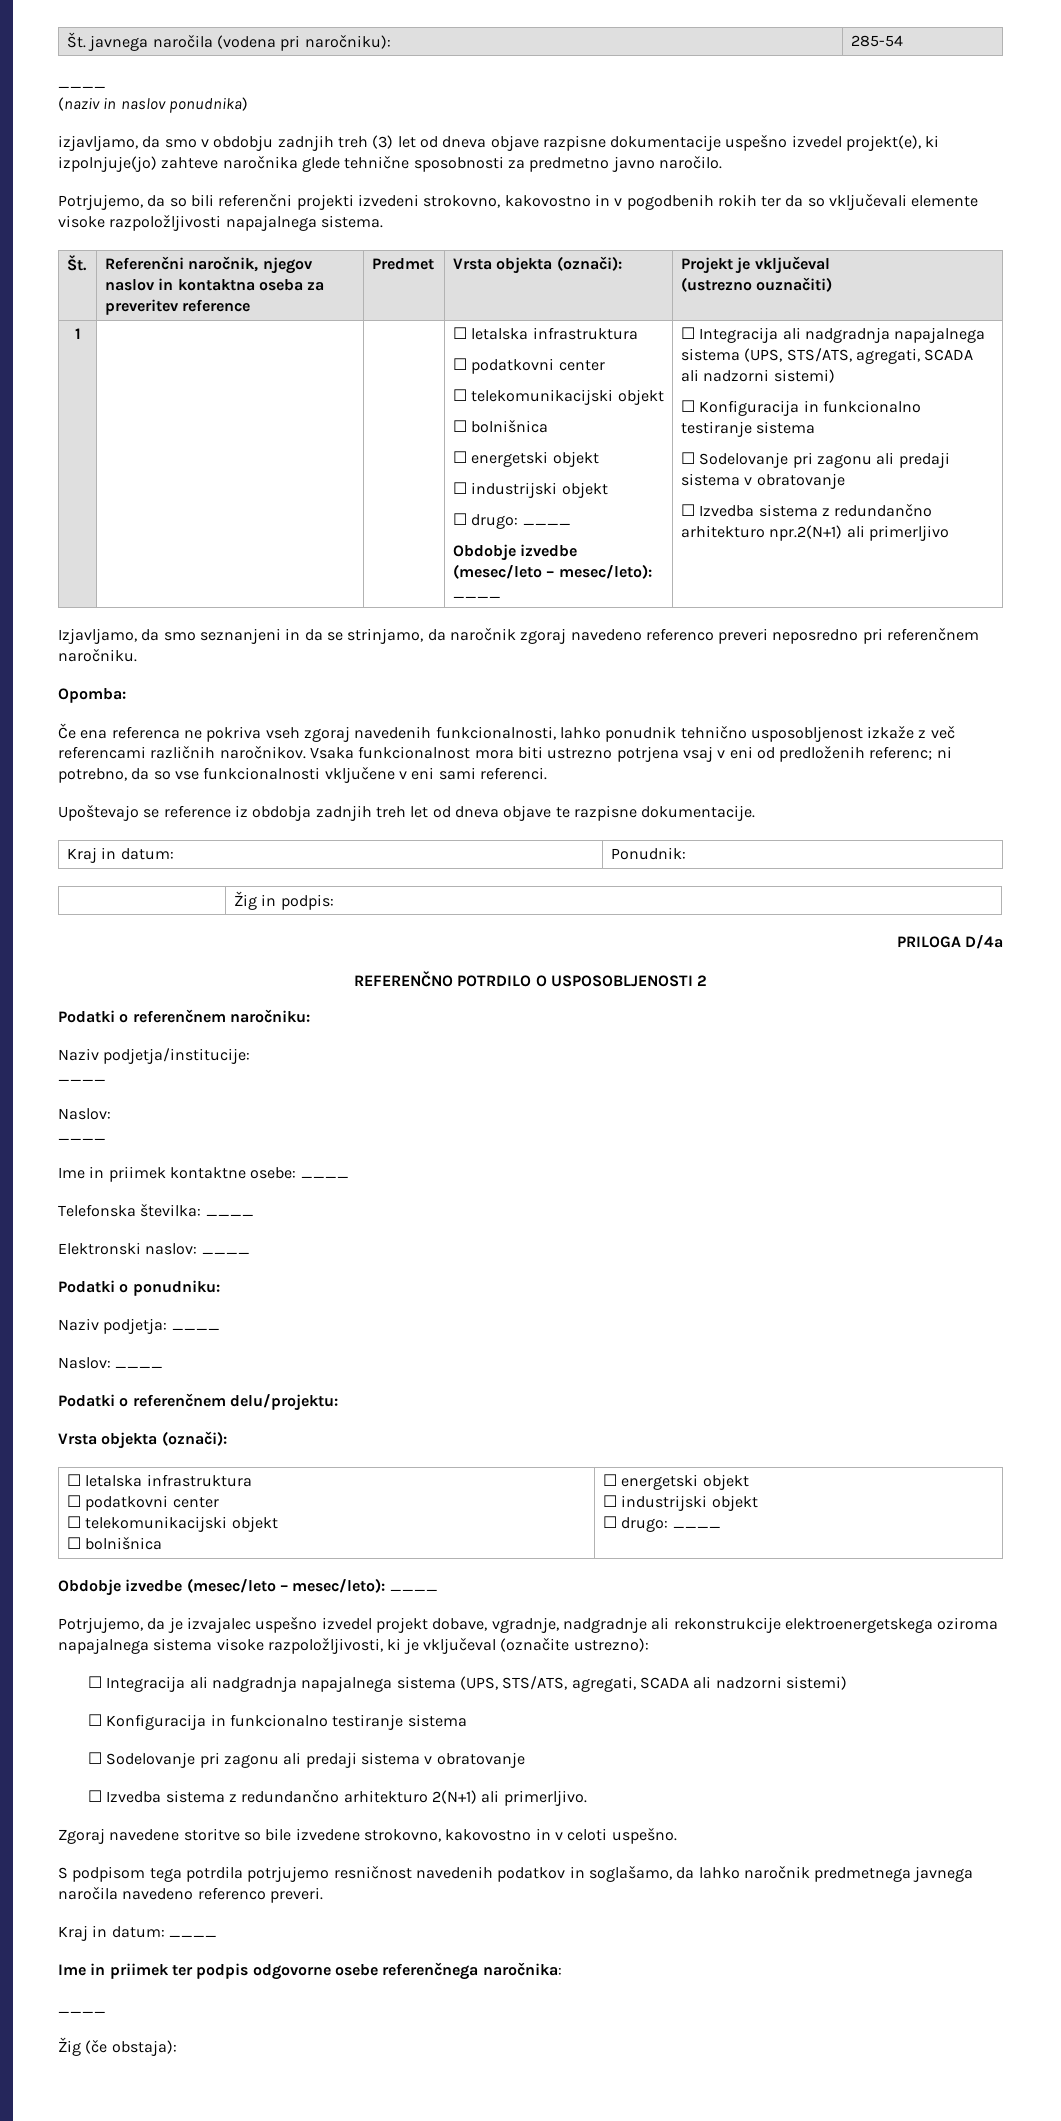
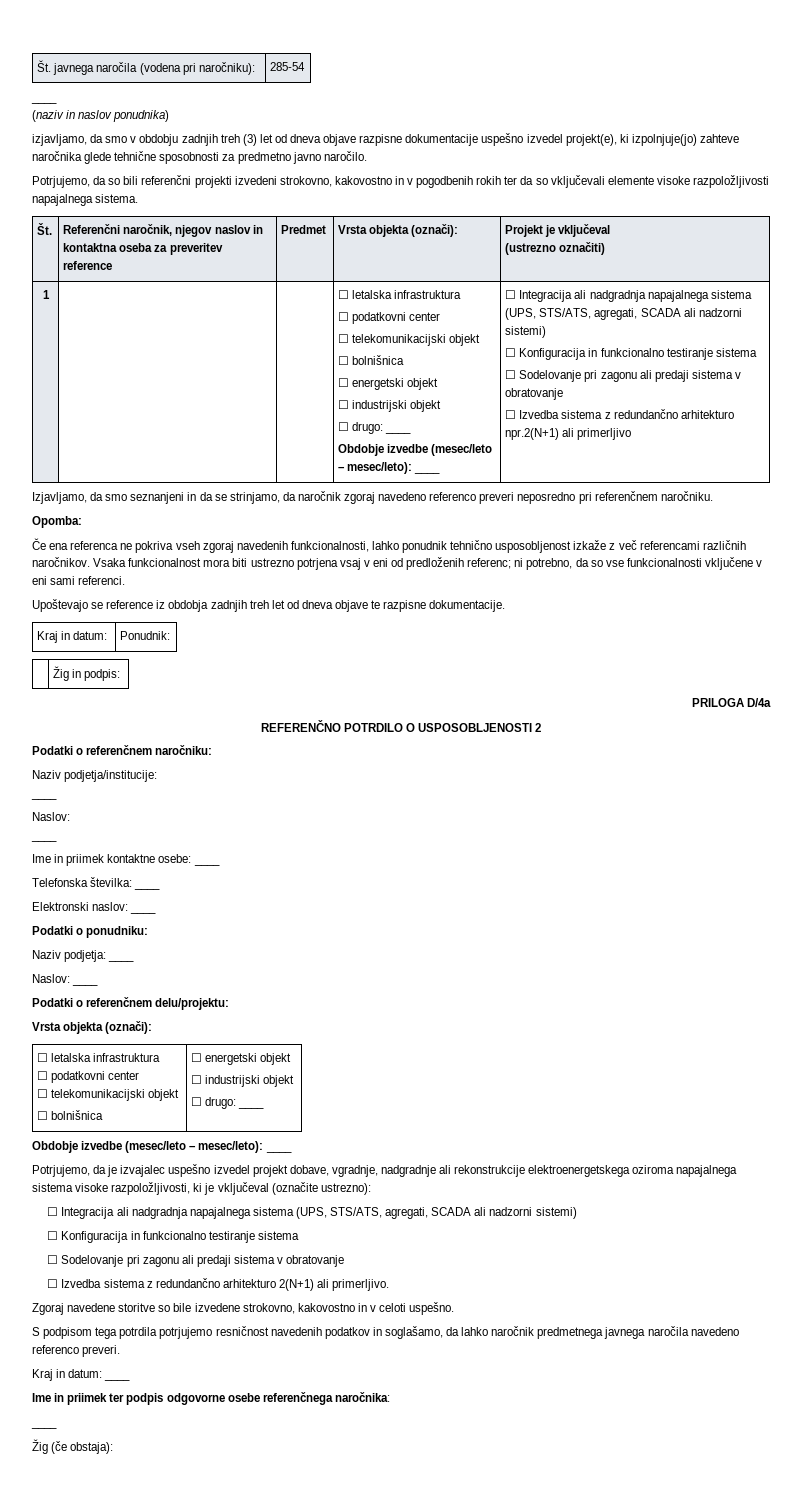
[756,277,833,292] ouznačiti) -> [559,242,606,255] označiti)

